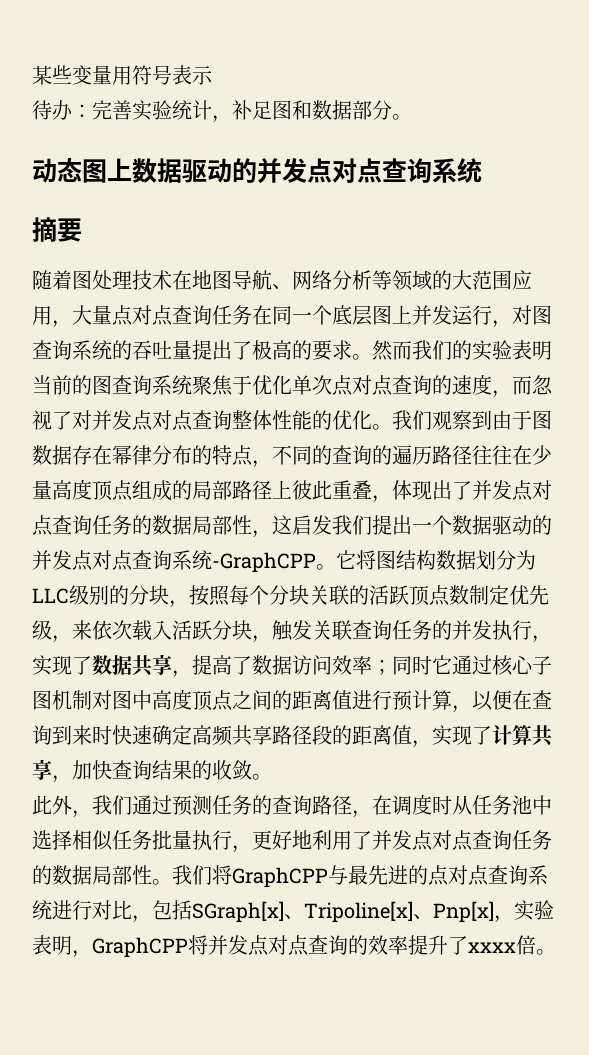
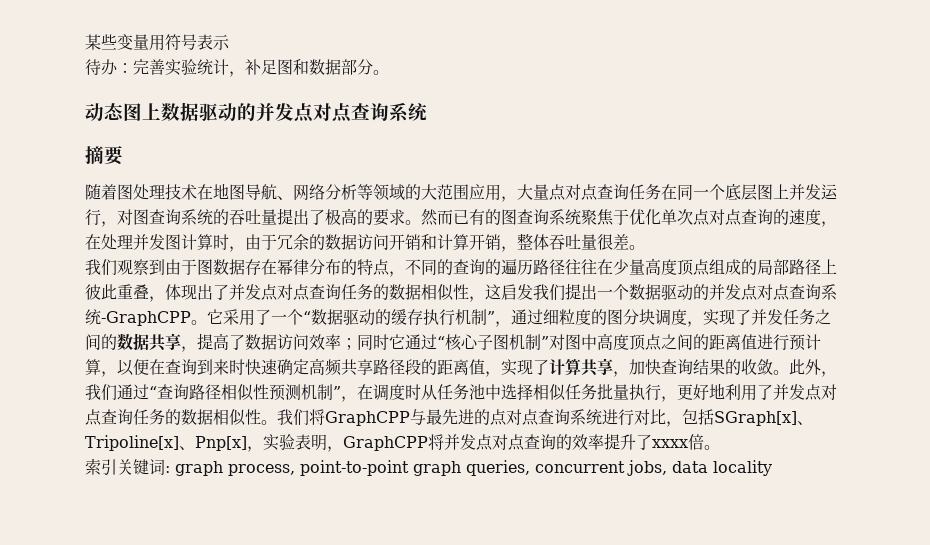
[412,340,552,361] [32,375,72,395] 我们的实验表明当前 -> [453,209,485,225] 已有
[512,375,553,395] [32,410,392,431] 而忽视了对并发点对点查询整体性能的优化。 -> [85,233,645,252] 在处理并发图计算时，由于冗余的数据访问开销和计算开销，整体吞吐量很差。 //
[192,515,232,535] 局部 -> [421,284,454,301] 相似
[356,550,536,570] [32,585,549,608] [32,620,552,643] [32,655,92,676] 将图结构数据划分为LLC级别的分块，按照每个分块关联的活跃顶点数制定优先级，来依次载入活跃分块，触发关联查询任务的并发执行，实现了 -> [223,309,831,327] [85,334,117,350] 采用了一个“数据驱动的缓存执行机制”，通过细粒度的图分块调度，实现了并发任务之间的
(492, 665) none -> [437,336,445,348] “
(92, 700) none -> [541,336,549,348] ”
(272, 777) // -> (789, 372) none
[172,795,352,816] 预测任务的查询路径 -> [149,384,341,401] “查询路径相似性预测机制”
[92,865,132,885] 局部 -> [213,409,246,426] 相似
(556, 952) none -> [85,458,772,476] // 索引关键词: graph process, point-to-point graph queries, concurrent jobs, data locality

